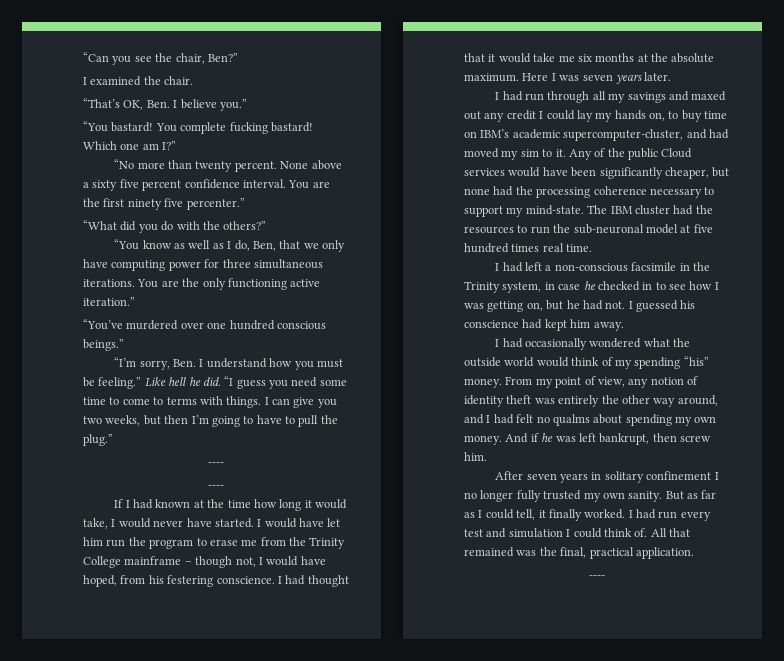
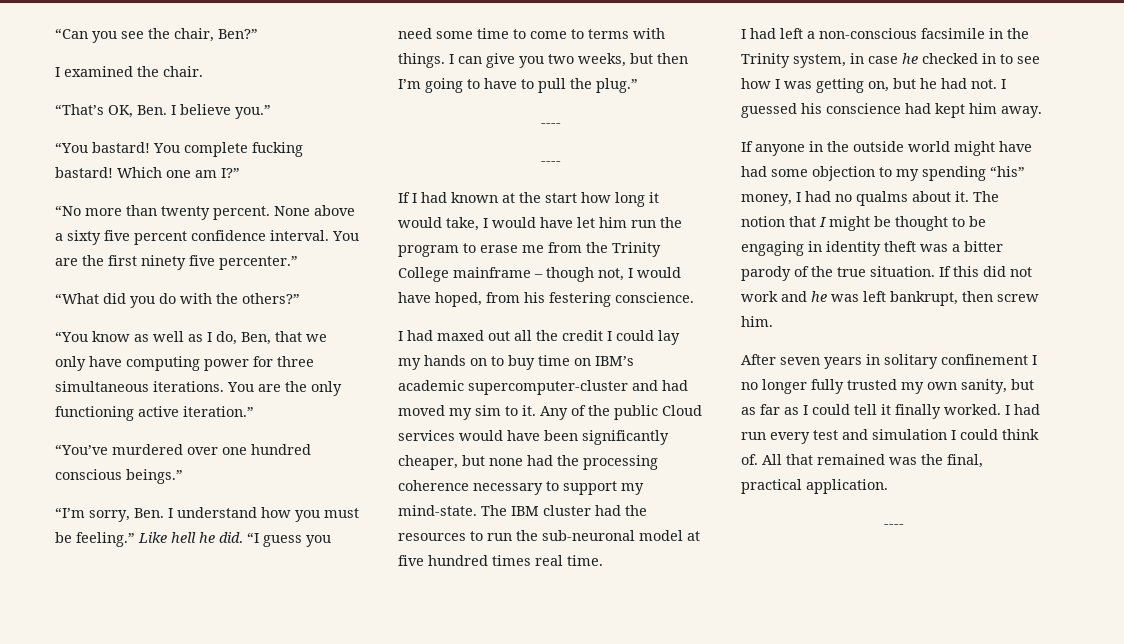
[227,500,251,508] time -> [545,193,577,203] start
[153,518,297,528] never have started. I would -> (536, 222) none
[277,575,349,587] [464,53,715,63] [464,72,672,84] [495,91,727,103] [464,111,505,122] I had thought that it would take me six months at the absolute maximum. Here I was seven years later. // I had run through all my savings and maxed out any -> [398,330,558,341] // I had maxed out all the
[649,112,665,121] on, -> [470,358,487,366] on
[563,129,684,141] supercomputer-cluster, -> [468,380,628,395] supercomputer-cluster
[495,338,691,350] [464,356,709,369] [464,376,698,388] [464,395,718,407] [464,414,717,426] [464,433,539,445] I had occasionally wondered what the outside world would think of my spending “his” money. From my point of view, any notion of identity theft was entirely the other way around, and I had felt no qualms about spending my own money. And if -> [741,141,1032,156] [741,166,1025,181] [741,191,999,206] [741,216,986,231] [741,241,1003,256] [741,266,1032,281] [741,291,807,302] If anyone in the outside world might have had some objection to my spending “his” money, I had no qualms about it. The notion that I might be thought to be engaging in identity theft was a bitter parody of the true situation. If this did not work and
[628,491,684,502] sanity. But -> [961,379,1034,394] sanity, but
[516,509,536,520] tell, -> [854,404,877,415] tell

